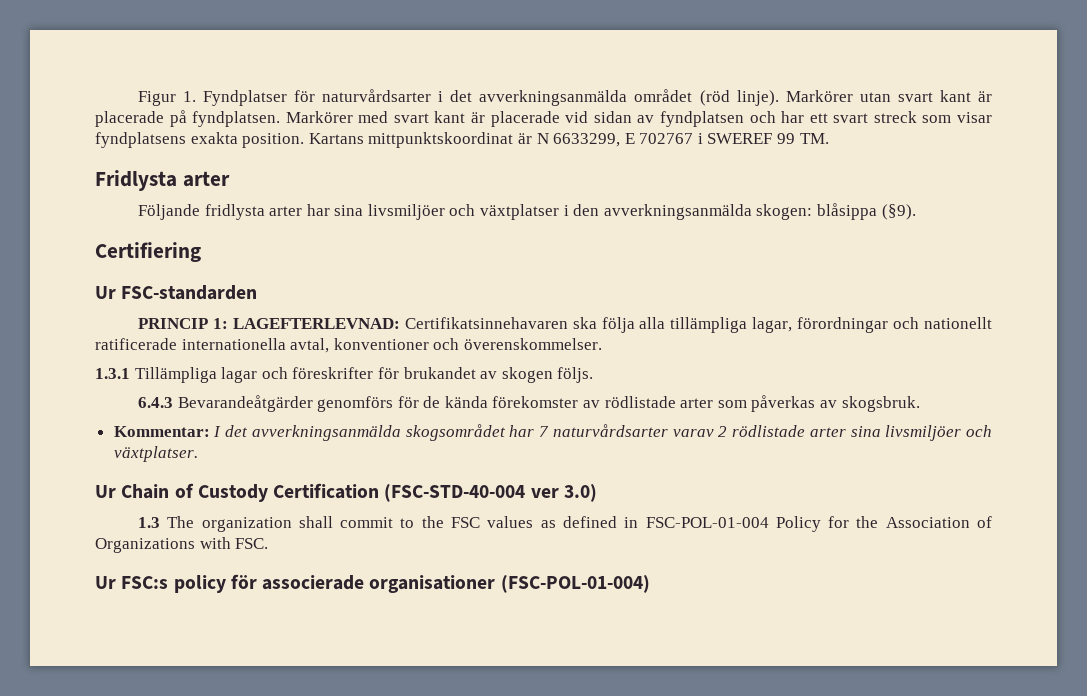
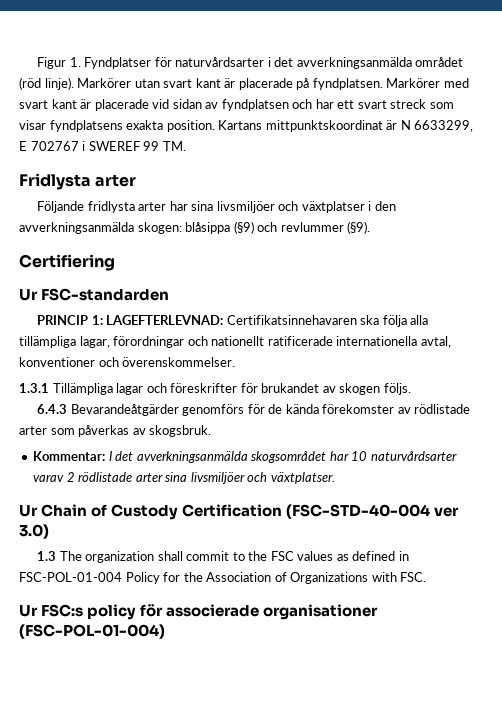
(877, 211) none -> [233,221,344,234] (§9) och revlummer
[539,426,550,437] 7 -> [351,451,368,461] 10

